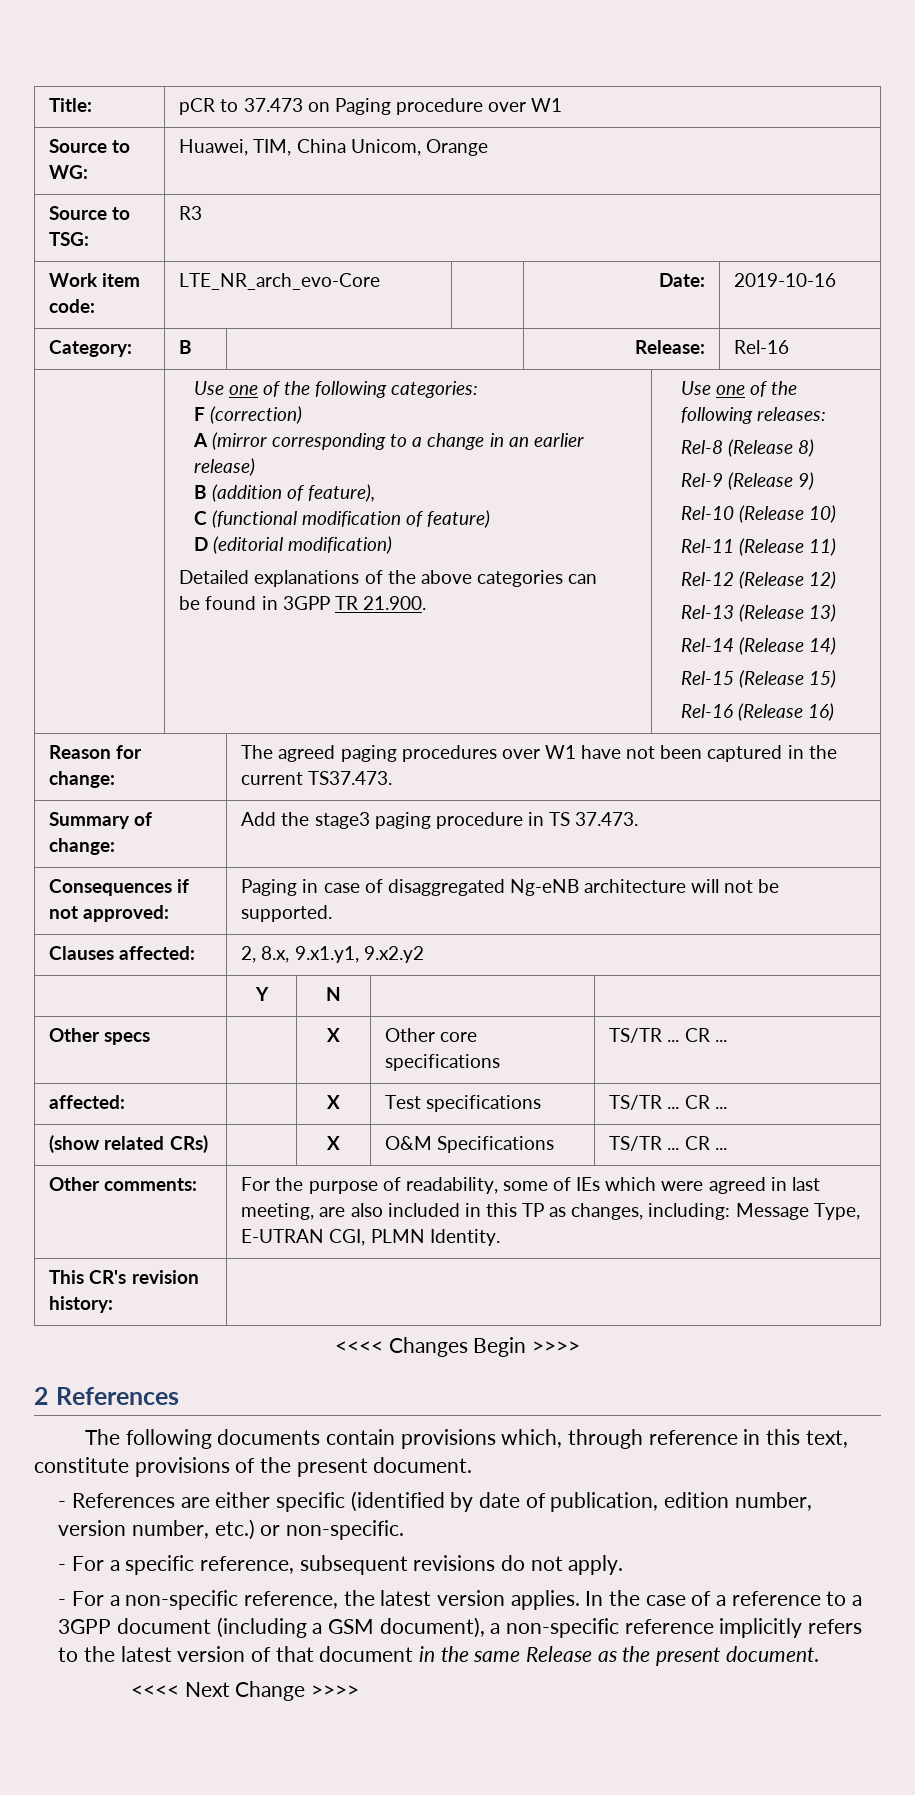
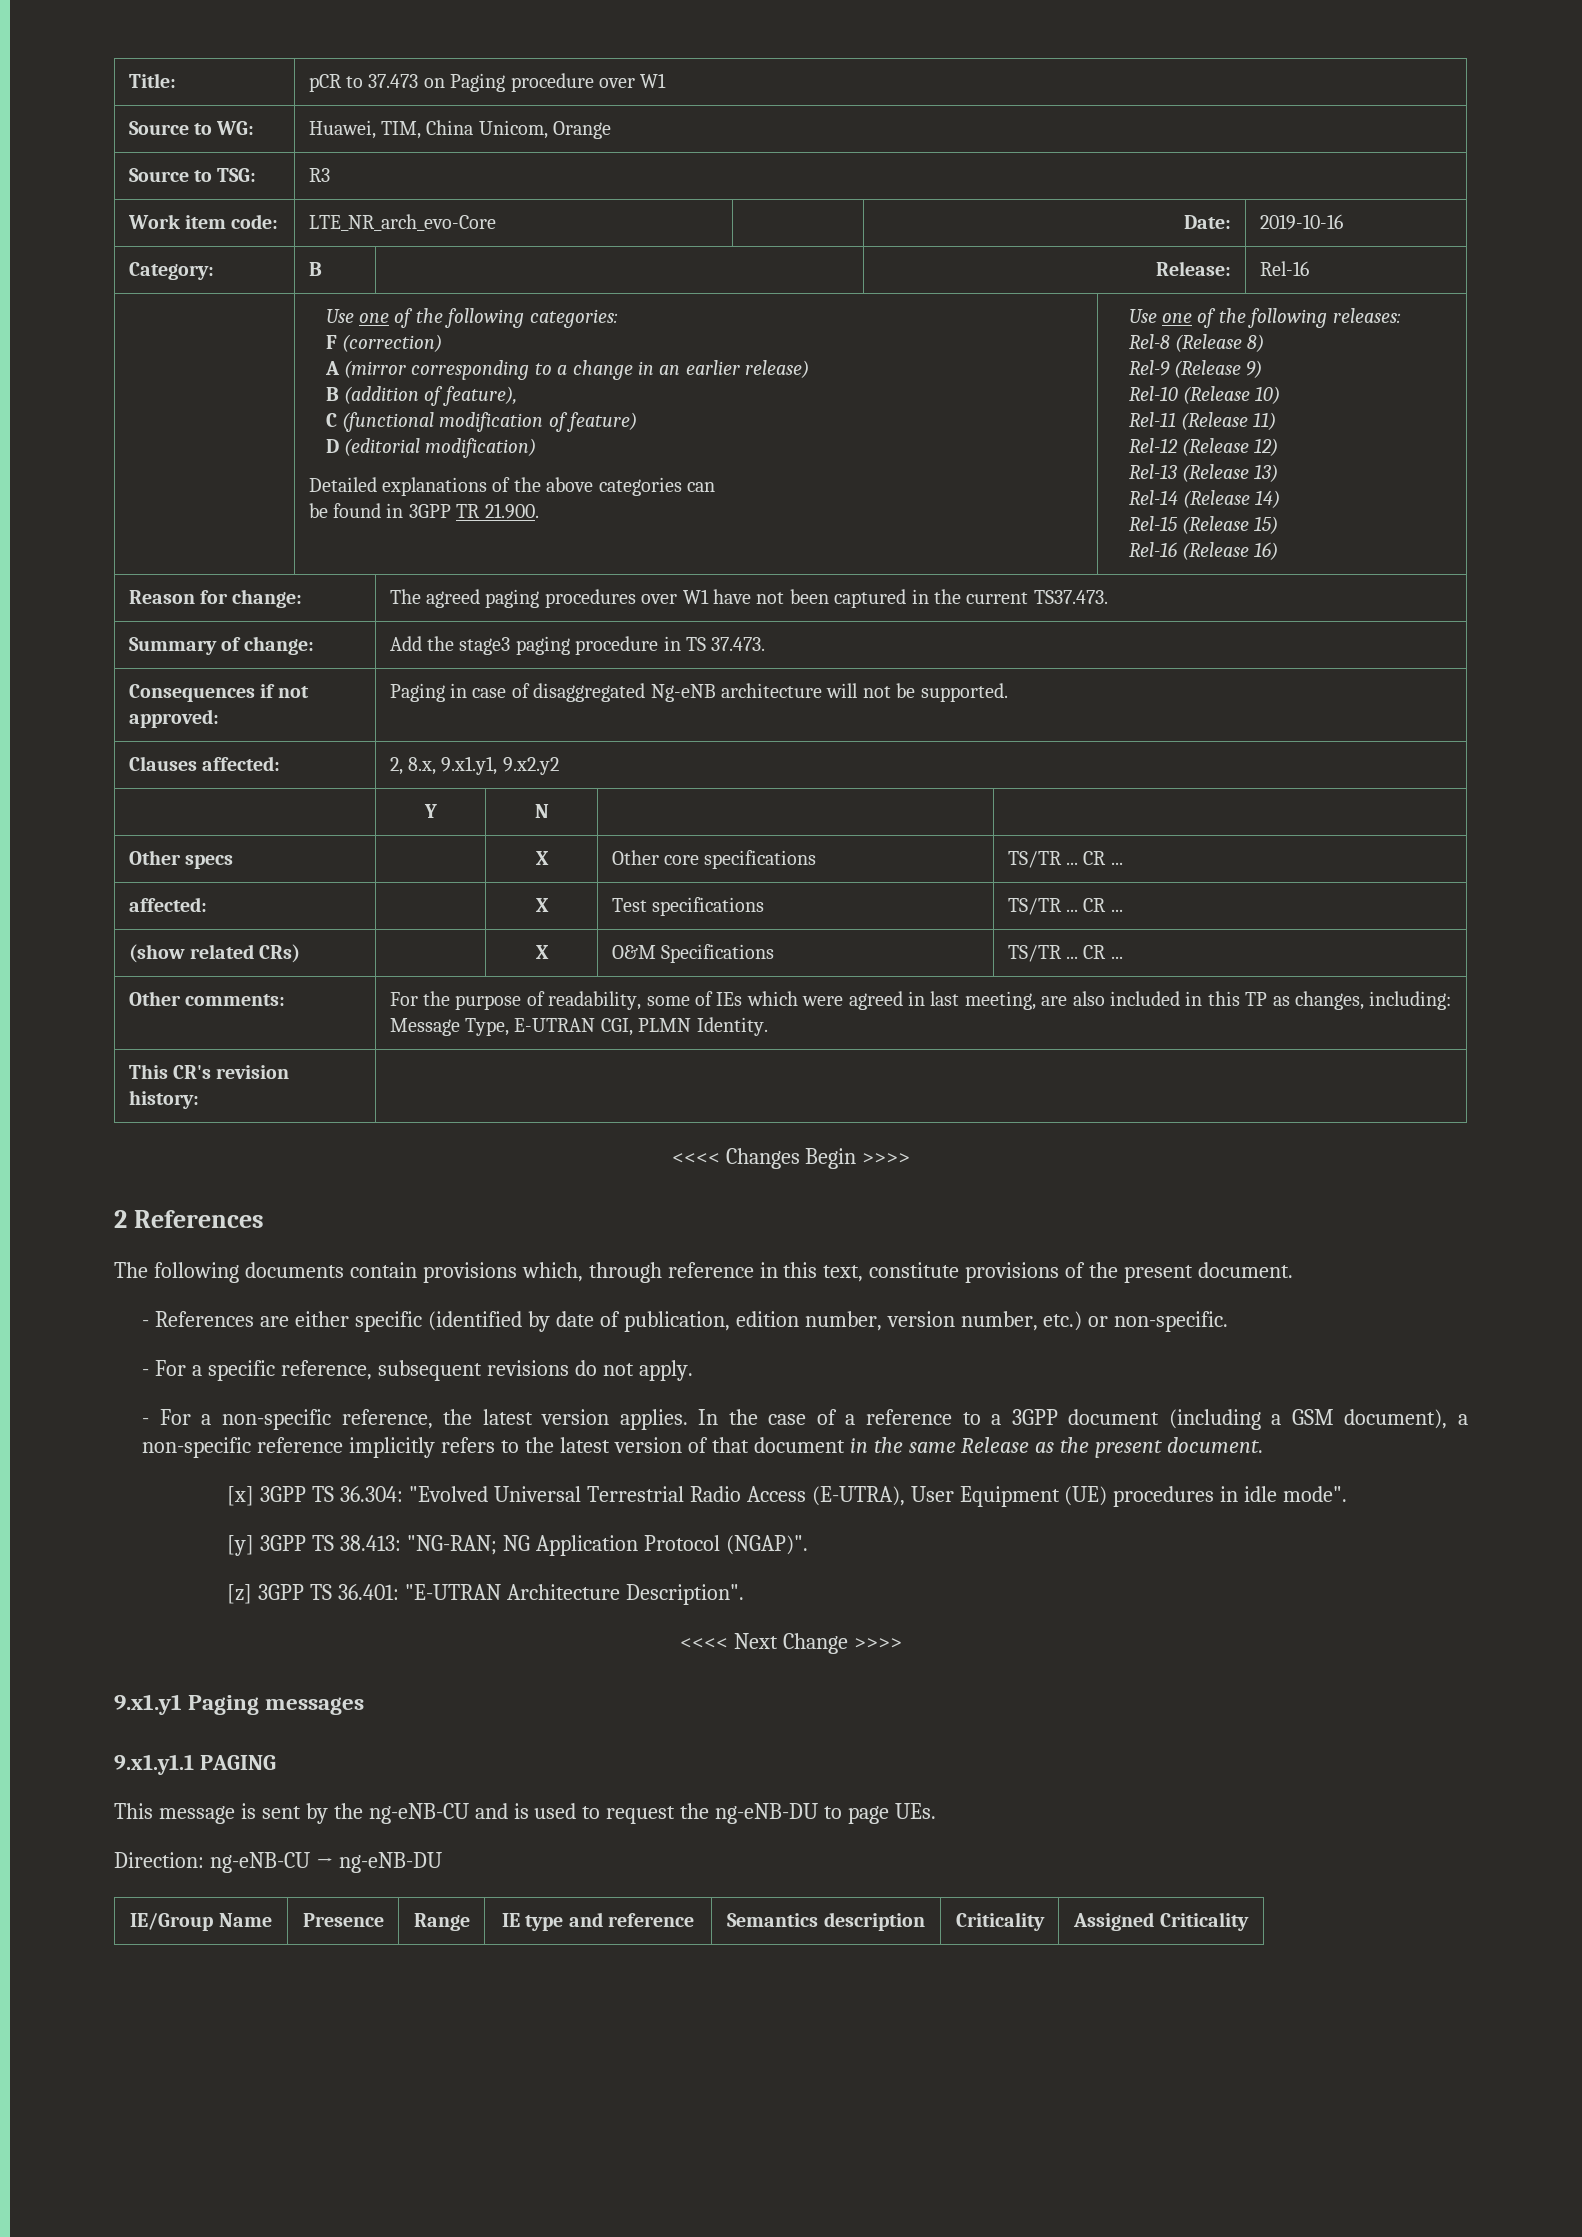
[130,1681,359,1701] <<<< Next Change >>>> -> [227,1486,1348,1507] [227,1535,808,1556] [227,1584,744,1605] [680,1633,902,1654] [114,1694,365,1715] [114,1754,276,1775] [114,1803,937,1824] [114,1852,442,1873] [130,1913,272,1931] [302,1913,384,1927] [413,1913,470,1931] [501,1912,695,1931] [727,1912,925,1931] [955,1912,1045,1931] [1073,1912,1249,1931] [x] 3GPP TS 36.304: "Evolved Universal Terrestrial Radio Access (E-UTRA), User Equipment (UE) procedures in idle mode". // [y] 3GPP TS 38.413: "NG-RAN; NG Application Protocol (NGAP)". // [z] 3GPP TS 36.401: "E-UTRAN Architecture Description". // <<<< Next Change >>>> // 9.x1.y1 Paging messages // 9.x1.y1.1 PAGING // This message is sent by the ng-eNB-CU and is used to request the ng-eNB-DU to page UEs. // Direction: ng-eNB-CU → ng-eNB-DU // IE/Group Name | Presence | Range | IE type and reference | Semantics description | Criticality | Assigned Criticality

